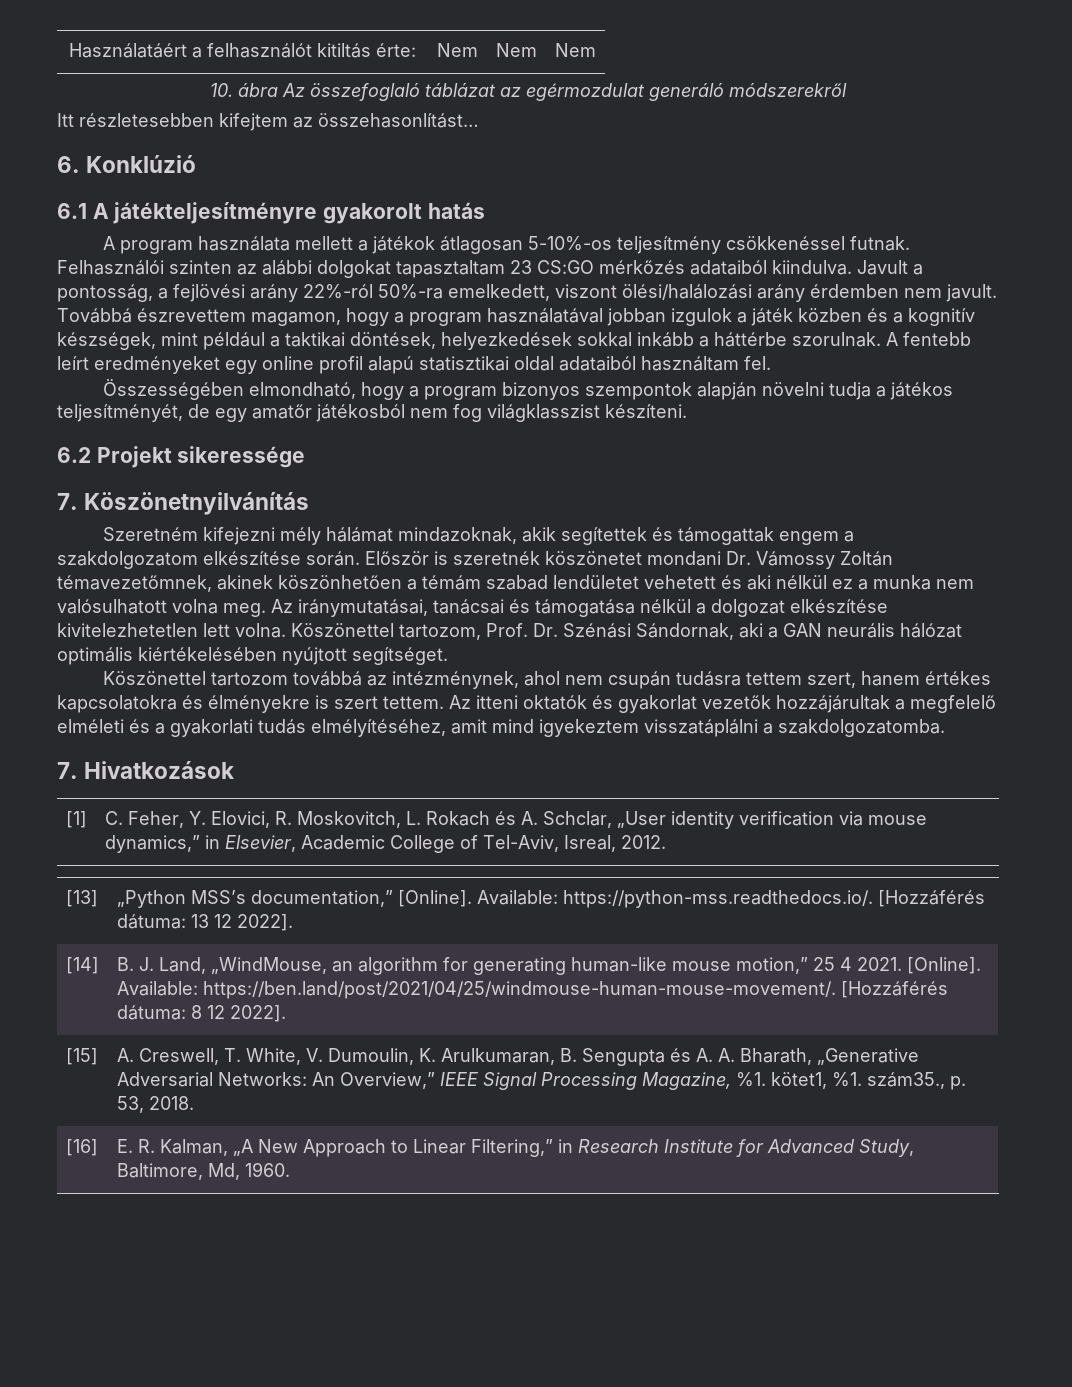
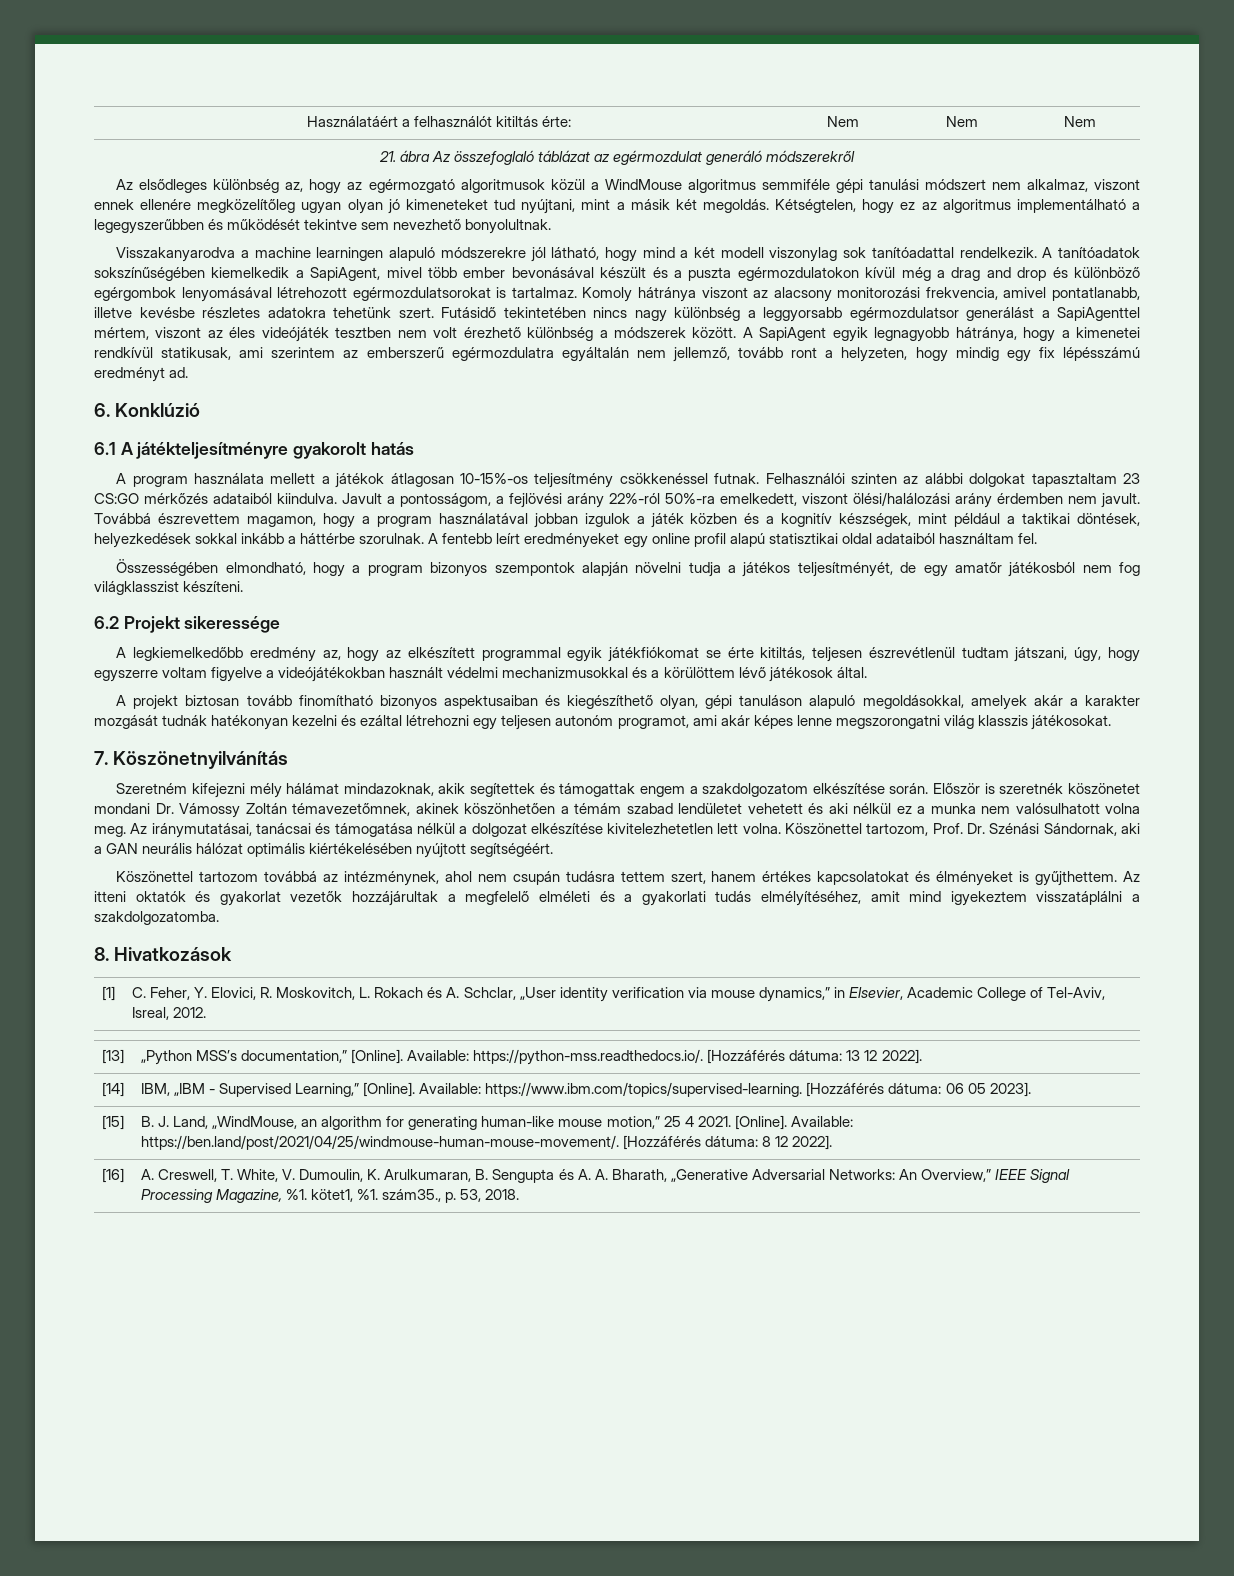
[210,83,233,97] 10. -> [378,151,396,162] 21.
[57,113,479,131] Itt részletesebben kifejtem az összehasonlítást… -> [116,179,1141,194] [94,199,1140,214] [94,219,552,234] [116,247,1140,262] [94,267,1140,281] [94,287,1140,302] [94,307,1140,322] [94,327,1141,342] [94,347,1140,362] [94,367,189,382] Az elsődleges különbség az, hogy az egérmozgató algoritmusok közül a WindMouse algoritmus semmiféle gépi tanulási módszert nem alkalmaz, viszont ennek ellenére megközelítőleg ugyan olyan jó kimeneteket tud nyújtani, mint a másik két megoldás. Kétségtelen, hogy ez az algoritmus implementálható a legegyszerűbben és működését tekintve sem nevezhető bonyolultnak. // Visszakanyarodva a machine learningen alapuló módszerekre jól látható, hogy mind a két modell viszonylag sok tanítóadattal rendelkezik. A tanítóadatok sokszínűségében kiemelkedik a SapiAgent, mivel több ember bevonásával készült és a puszta egérmozdulatokon kívül még a drag and drop és különböző egérgombok lenyomásával létrehozott egérmozdulatsorokat is tartalmaz. Komoly hátránya viszont az alacsony monitorozási frekvencia, amivel pontatlanabb, illetve kevésbe részletes adatokra tehetünk szert. Futásidő tekintetében nincs nagy különbség a leggyorsabb egérmozdulatsor generálást a SapiAgenttel mértem, viszont az éles videójáték tesztben nem volt érezhető különbség a módszerek között. A SapiAgent egyik legnagyobb hátránya, hogy a kimenetei rendkívül statikusak, ami szerintem az emberszerű egérmozdulatra egyáltalán nem jellemző, tovább ront a helyzeten, hogy mindig egy fix lépésszámú eredményt ad.
[527,236,612,251] 5-10%-os -> [460,473,529,484] 10-15%-os
[57,284,153,302] pontosság, -> [400,493,491,507] pontosságom,
(306, 457) none -> [116,647,1140,662] [94,667,867,682] [116,695,1140,710] [94,715,1111,730] // A legkiemelkedőbb eredmény az, hogy az elkészített programmal egyik játékfiókomat se érte kitiltás, teljesen észrevétlenül tudtam játszani, úgy, hogy egyszerre voltam figyelve a videójátékokban használt védelmi mechanizmusokkal és a körülöttem lévő játékosok által. // A projekt biztosan tovább finomítható bizonyos aspektusaiban és kiegészíthető olyan, gépi tanuláson alapuló megoldásokkal, amelyek akár a karakter mozgását tudnák hatékonyan kezelni és ezáltal létrehozni egy teljesen autonóm programot, ami akár képes lenne megszorongatni világ klasszis játékosokat.
[352,647,448,665] segítséget. -> [470,843,554,857] segítségéért.
[57,695,444,713] kapcsolatokra és élményekre is szert tettem. -> [817,871,1118,886] kapcsolatokat és élményeket is gyűjthettem.
[57,762,78,779] 7. -> [94,947,109,961] 8.
(99, 965) none -> [141,1082,1031,1097] [102,1115,125,1130] | IBM, „IBM - Supervised Learning,” [Online]. Available: https://www.ibm.com/topics/supervised-learning. [Hozzáférés dátuma: 06 05 2023]. // [15]
[65,1048,98,1065] [15] -> [102,1168,125,1183] [16]
[65,1139,98,1156] [116,1139,914,1157] [116,1162,290,1180] // [16] | E. R. Kalman, „A New Approach to Linear Filtering,” in Research Institute for Advanced Study, Baltimore, Md, 1960. -> (520, 1194) none

